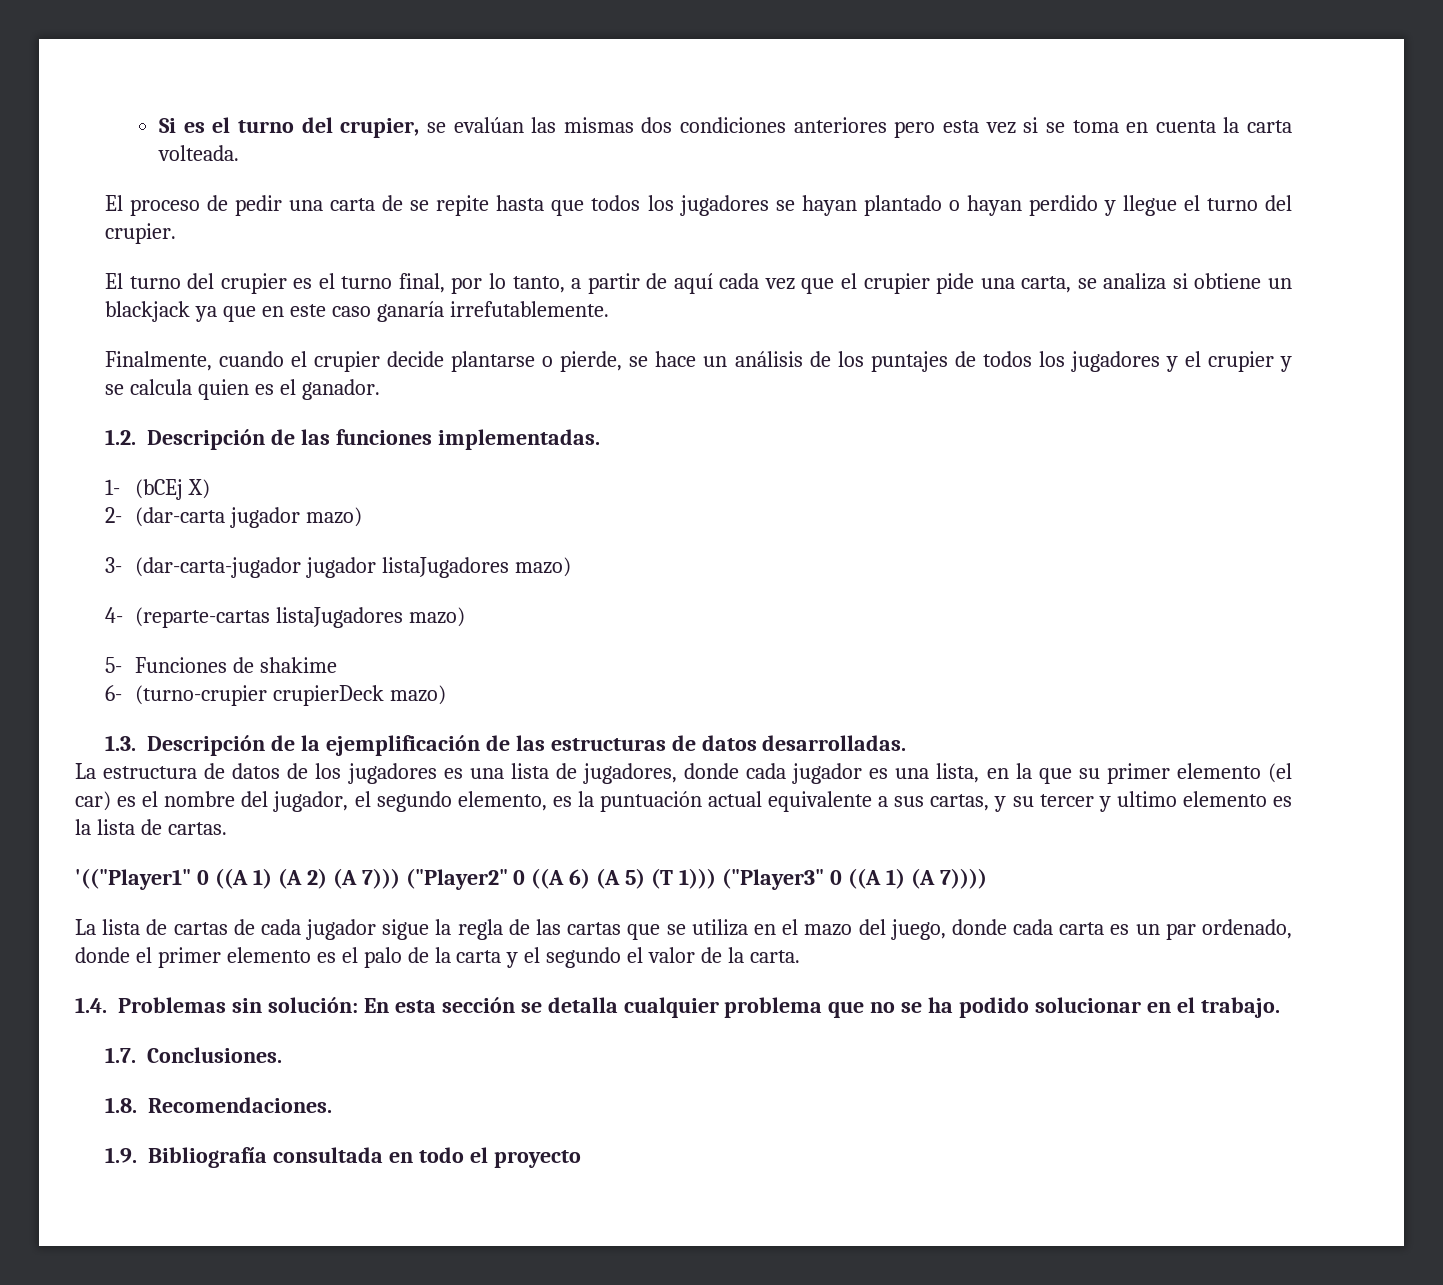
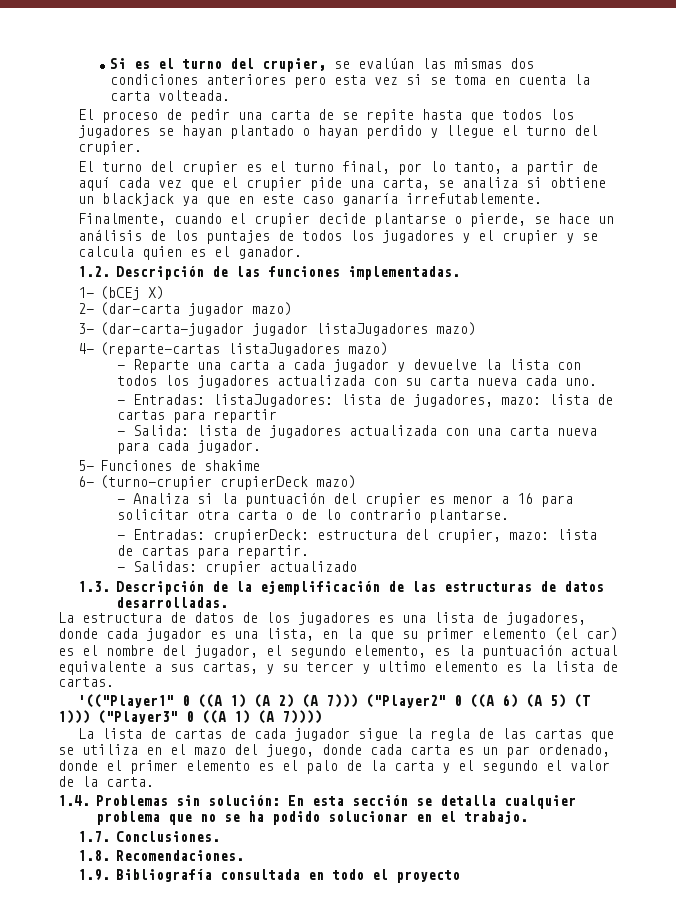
(465, 617) none -> [117,359,582,373] [117,375,598,388] [117,394,614,407] [117,409,278,423] [117,425,598,438] [117,440,262,454] // - Reparte una carta a cada jugador y devuelve la lista con todos los jugadores actualizada con su carta nueva cada uno. // - Entradas: listaJugadores: lista de jugadores, mazo: lista de cartas para repartir // - Salida: lista de jugadores actualizada con una carta nueva para cada jugador.
(446, 695) none -> [117,492,574,507] [117,509,510,523] [117,529,598,543] [117,545,310,559] [117,561,358,575] // - Analiza si la puntuación del crupier es menor a 16 para solicitar otra carta o de lo contrario plantarse. // - Entradas: crupierDeck: estructura del crupier, mazo: lista de cartas para repartir. // - Salidas: crupier actualizado

